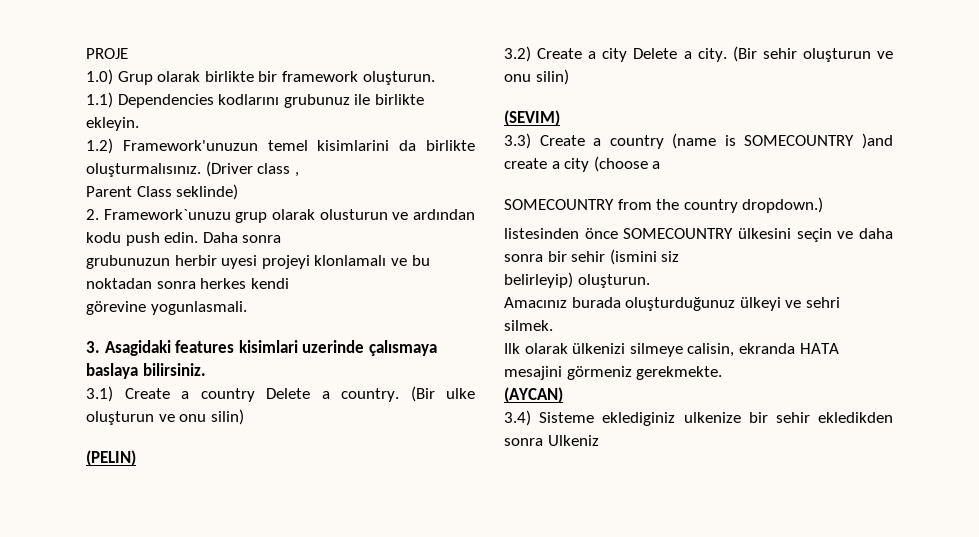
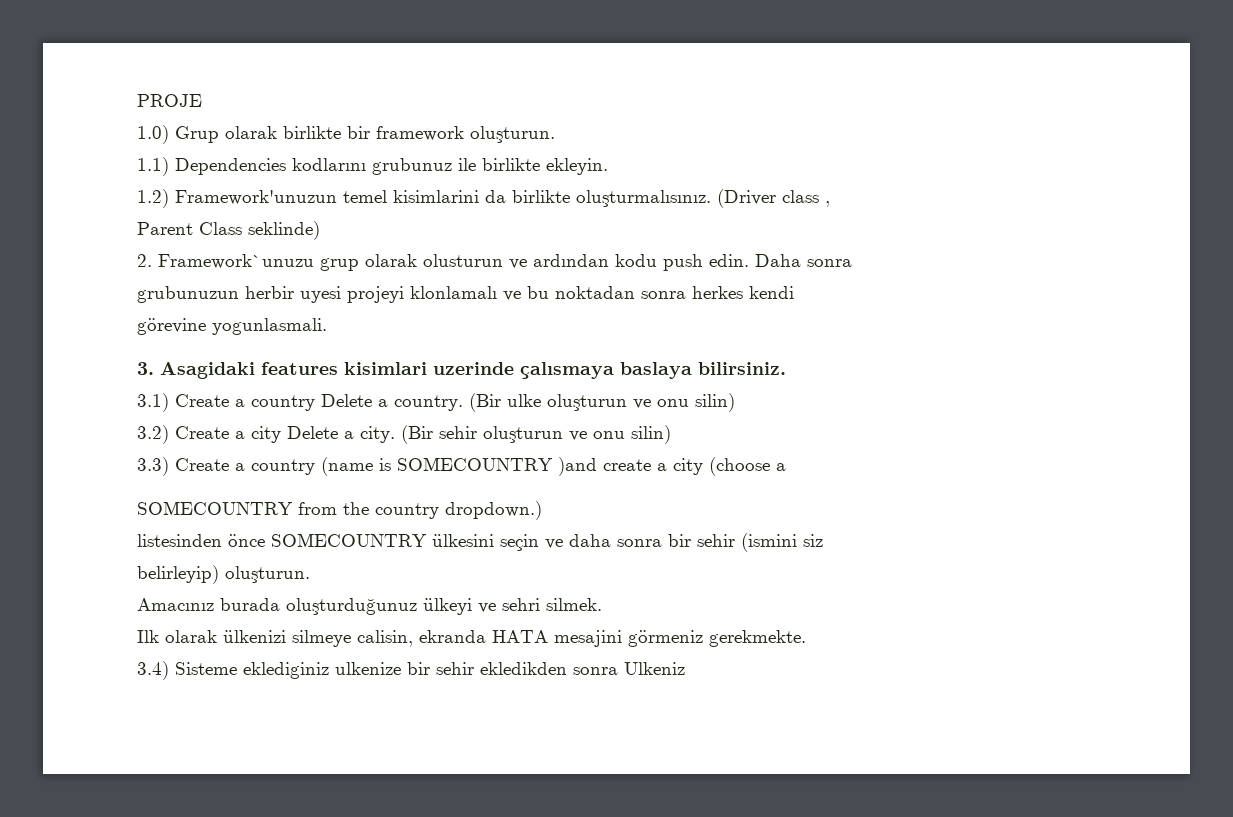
[86,450,136,466] // (PELIN) -> (735, 402) none
[504,110,560,126] // (SEVIM) -> (671, 434) none
[504,387,563,403] // (AYCAN) -> (806, 638) none

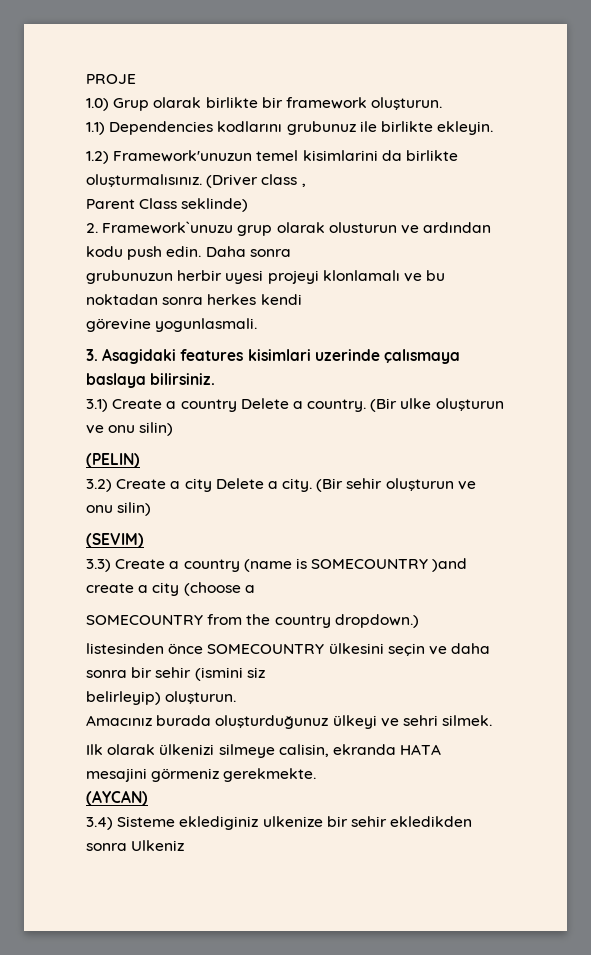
(735, 402) none -> [86,453,140,468] // (PELIN)
(671, 434) none -> [86,533,144,548] // (SEVIM)
(806, 638) none -> [86,790,148,806] // (AYCAN)

